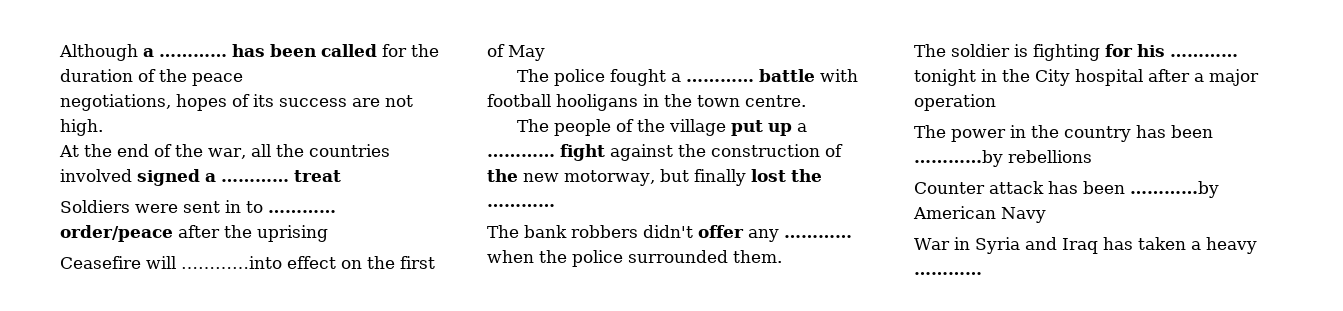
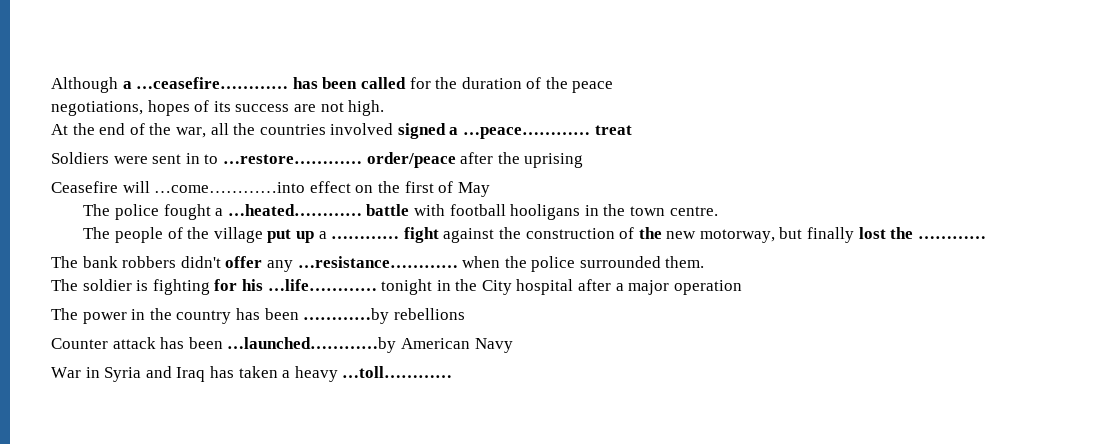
[159,54,227,57] ………… -> [136,77,289,89] …ceasefire…………
[221,179,289,182] ………… -> [463,127,591,139] …peace…………
[268,210,336,213] ………… -> [222,154,362,164] …restore…………
[181,256,282,269] …………into -> [154,182,306,193] …come…………into
[685,79,754,82] ………… -> [227,204,362,216] …heated…………
[784,235,852,238] ………… -> [297,256,458,268] …resistance…………
[1170,54,1238,57] ………… -> [267,279,377,291] …life…………
[1130,181,1219,198] …………by -> [227,337,397,353] …launched…………by
[914,272,982,275] ………… -> [342,366,453,378] …toll…………

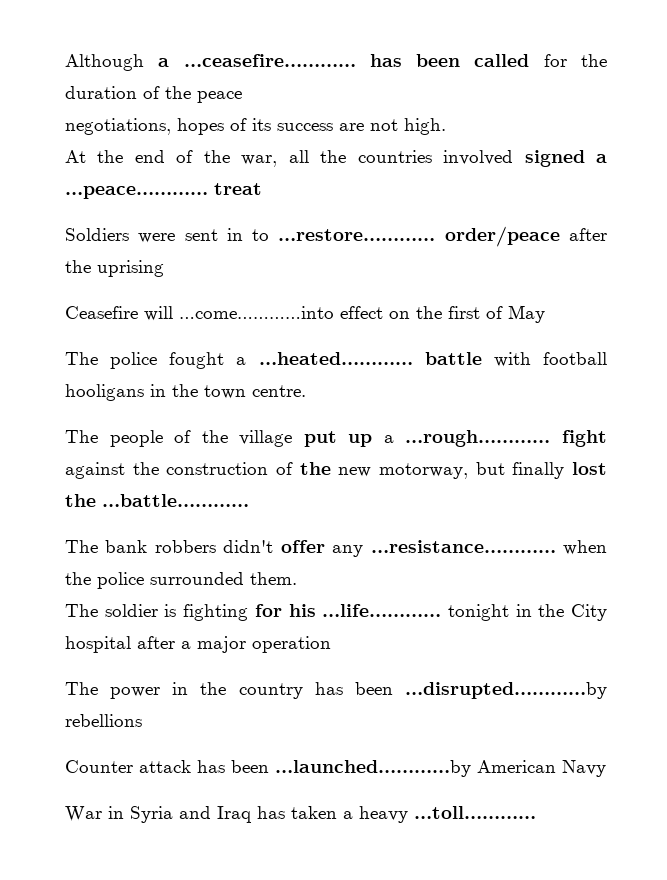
[331,236,400,239] ………… -> [405,430,551,447] …rough…………
[917,236,986,239] ………… -> [102,494,249,507] …battle…………
[303,308,390,324] …………by -> [405,682,607,699] …disrupted…………by

